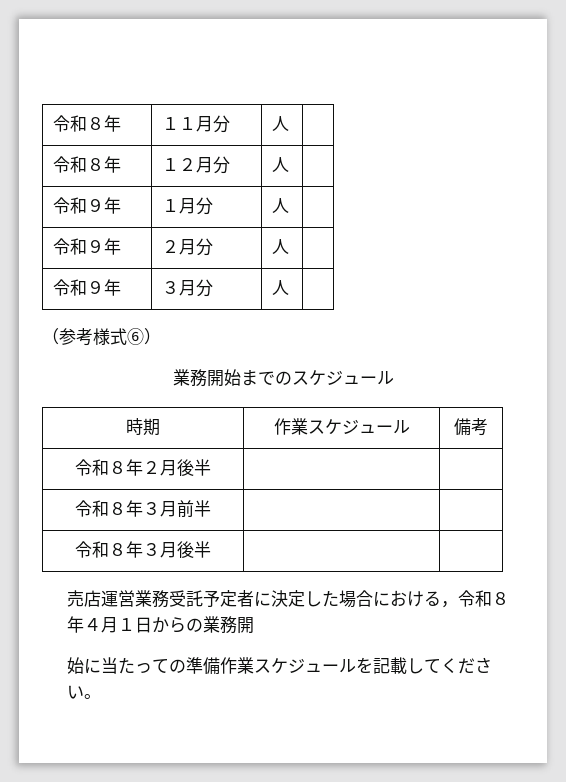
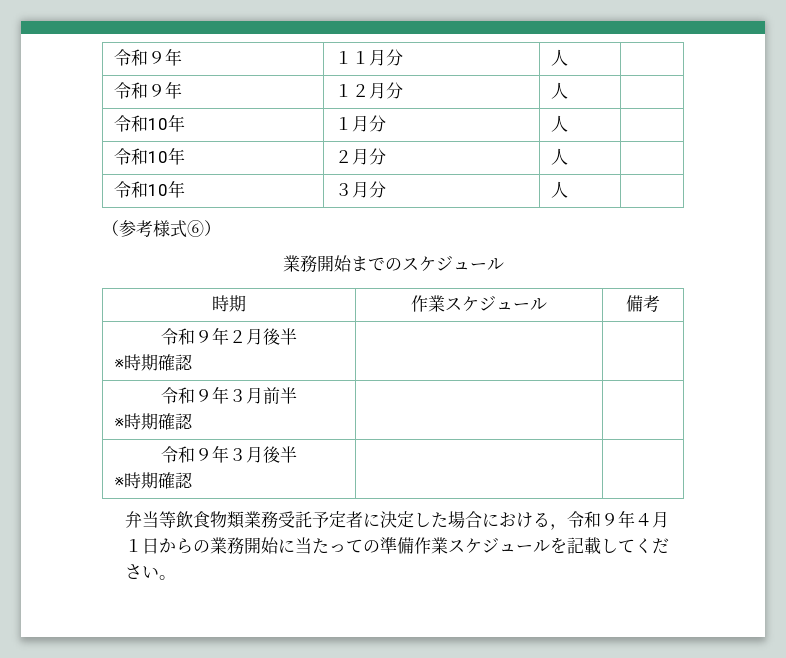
[53,115,105,132] 令和８ -> [113,49,165,66] 令和９
[87,158,105,171] ８ -> [147,84,165,97] ９
[87,199,105,212] ９ -> [147,118,168,130] 10
[87,240,105,253] ９ -> [147,151,168,163] 10
[87,281,105,294] ９ -> [147,184,168,196] 10
[109,461,126,474] ８ -> [195,330,212,343] ９
[75,500,126,517] | | // 令和８ -> [113,354,193,371] [161,387,212,404] // ※時期確認 | | // 令和９
[75,541,126,558] | | // 令和８ -> [113,413,193,430] [161,446,212,463] // ※時期確認 | | // 令和９
[67,590,136,607] | | // 売店運営 -> [113,472,193,489] [124,511,245,529] // ※時期確認 | | // 弁当等飲食物類
[492,592,510,605] ８ -> [600,513,618,526] ９
(255, 625) // -> (261, 545) none

